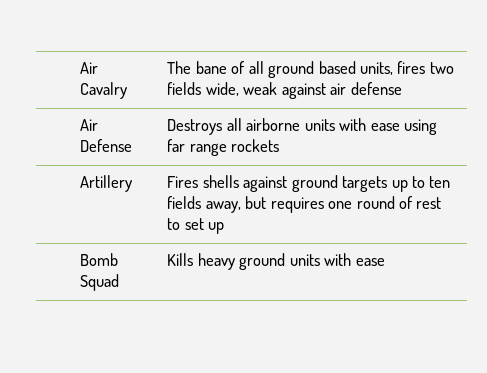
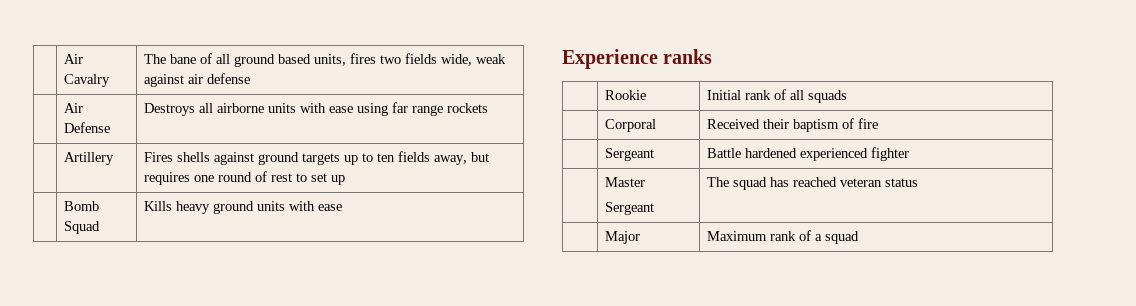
(385, 262) none -> [562,49,713,69] [604,90,646,100] [706,89,847,103] [604,119,656,132] [706,118,878,132] [604,148,654,161] [706,147,909,161] [604,177,645,187] [604,202,654,215] [706,177,918,190] [604,231,640,244] [706,230,859,244] // Experience ranks // | Rookie | Initial rank of all squads // | Corporal | Received their baptism of fire // | Sergeant | Battle hardened experienced fighter // | Master // Sergeant | The squad has reached veteran status // | Major | Maximum rank of a squad

